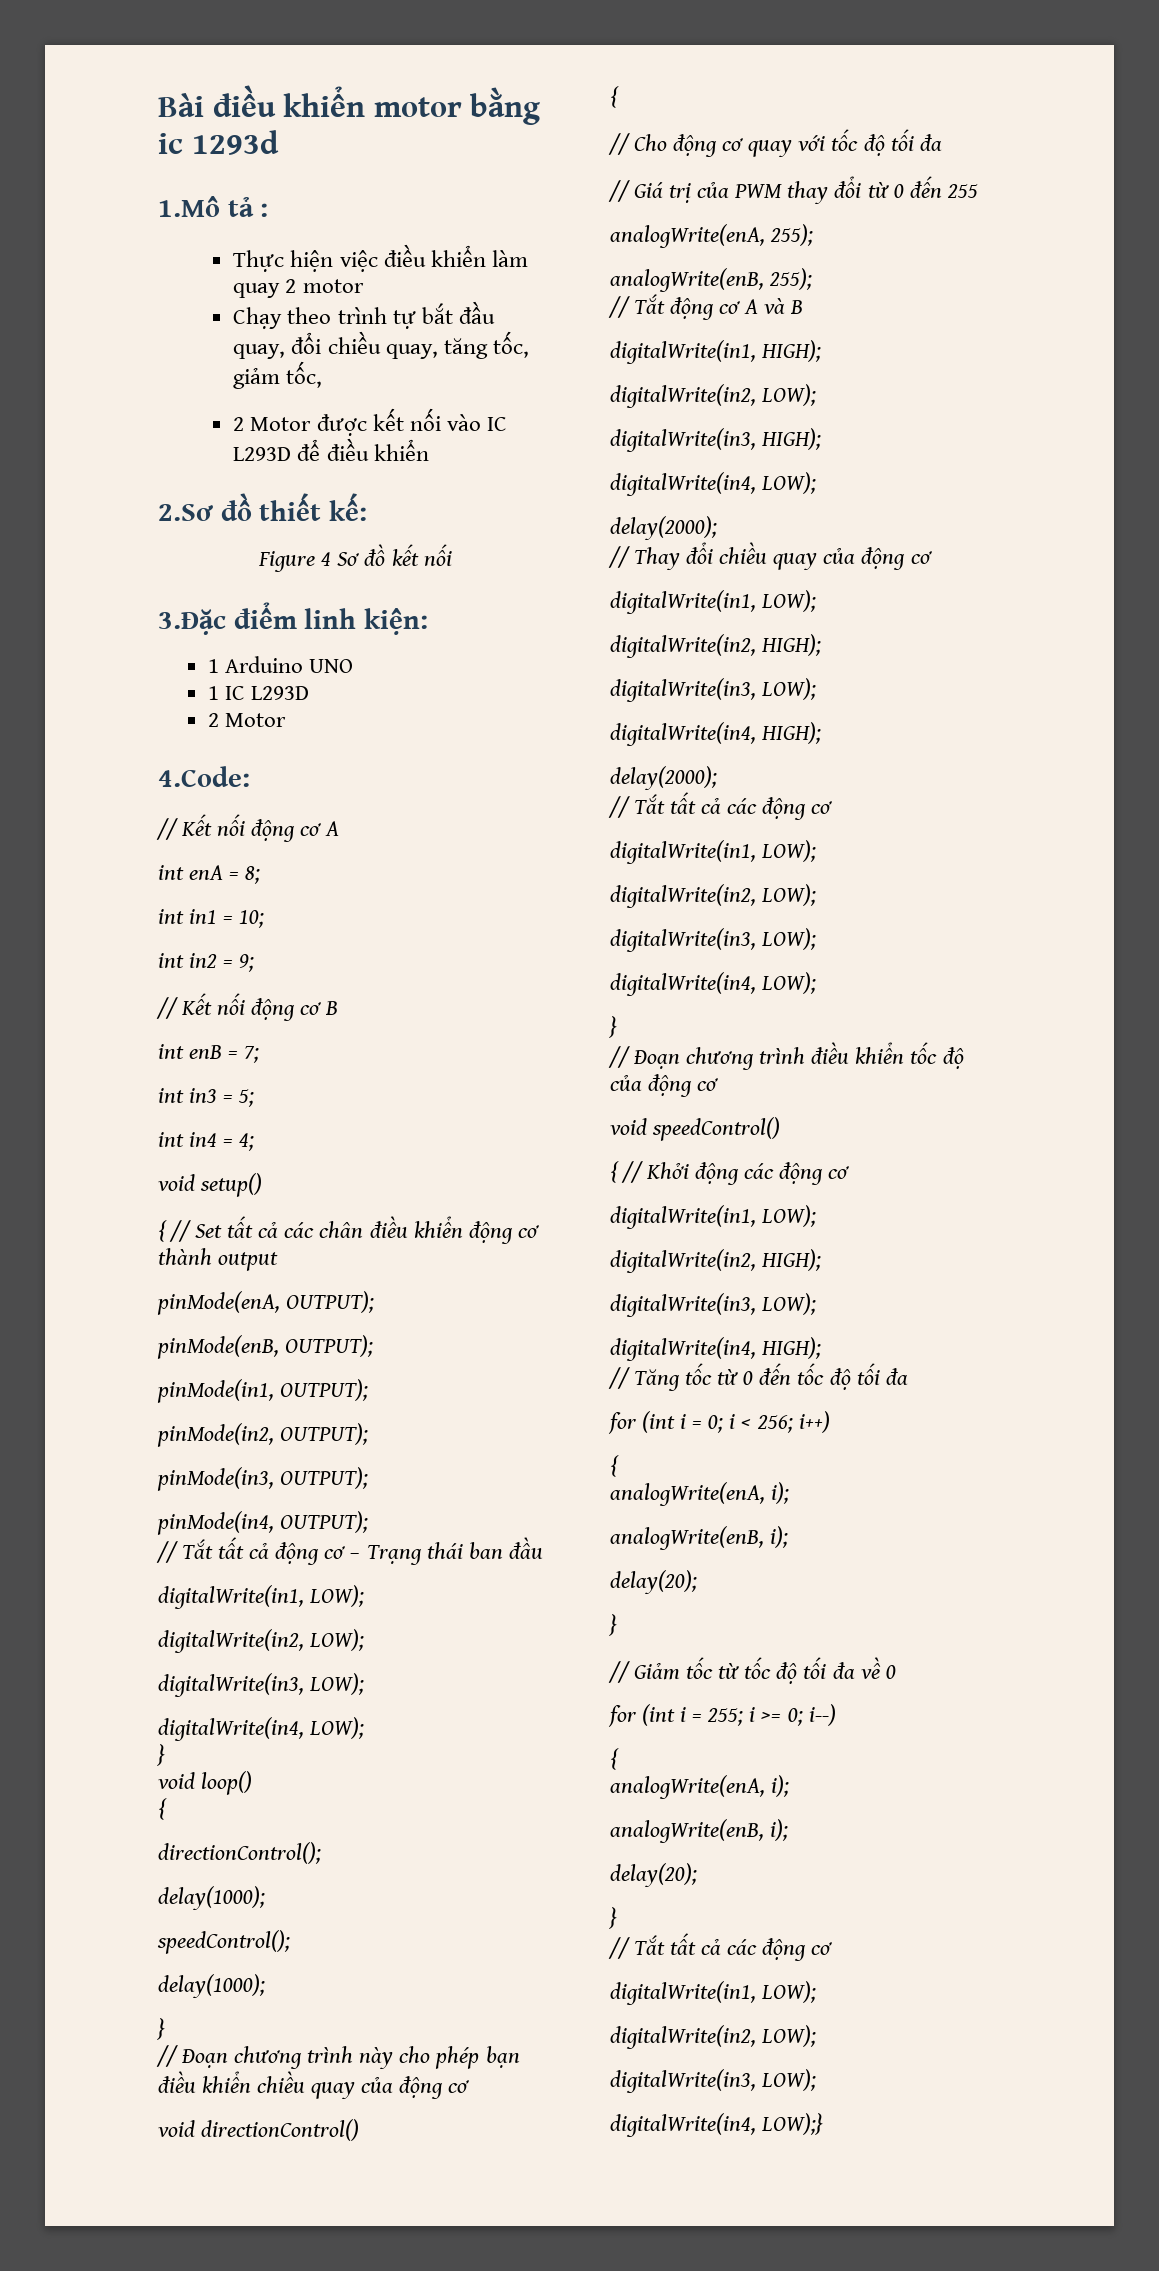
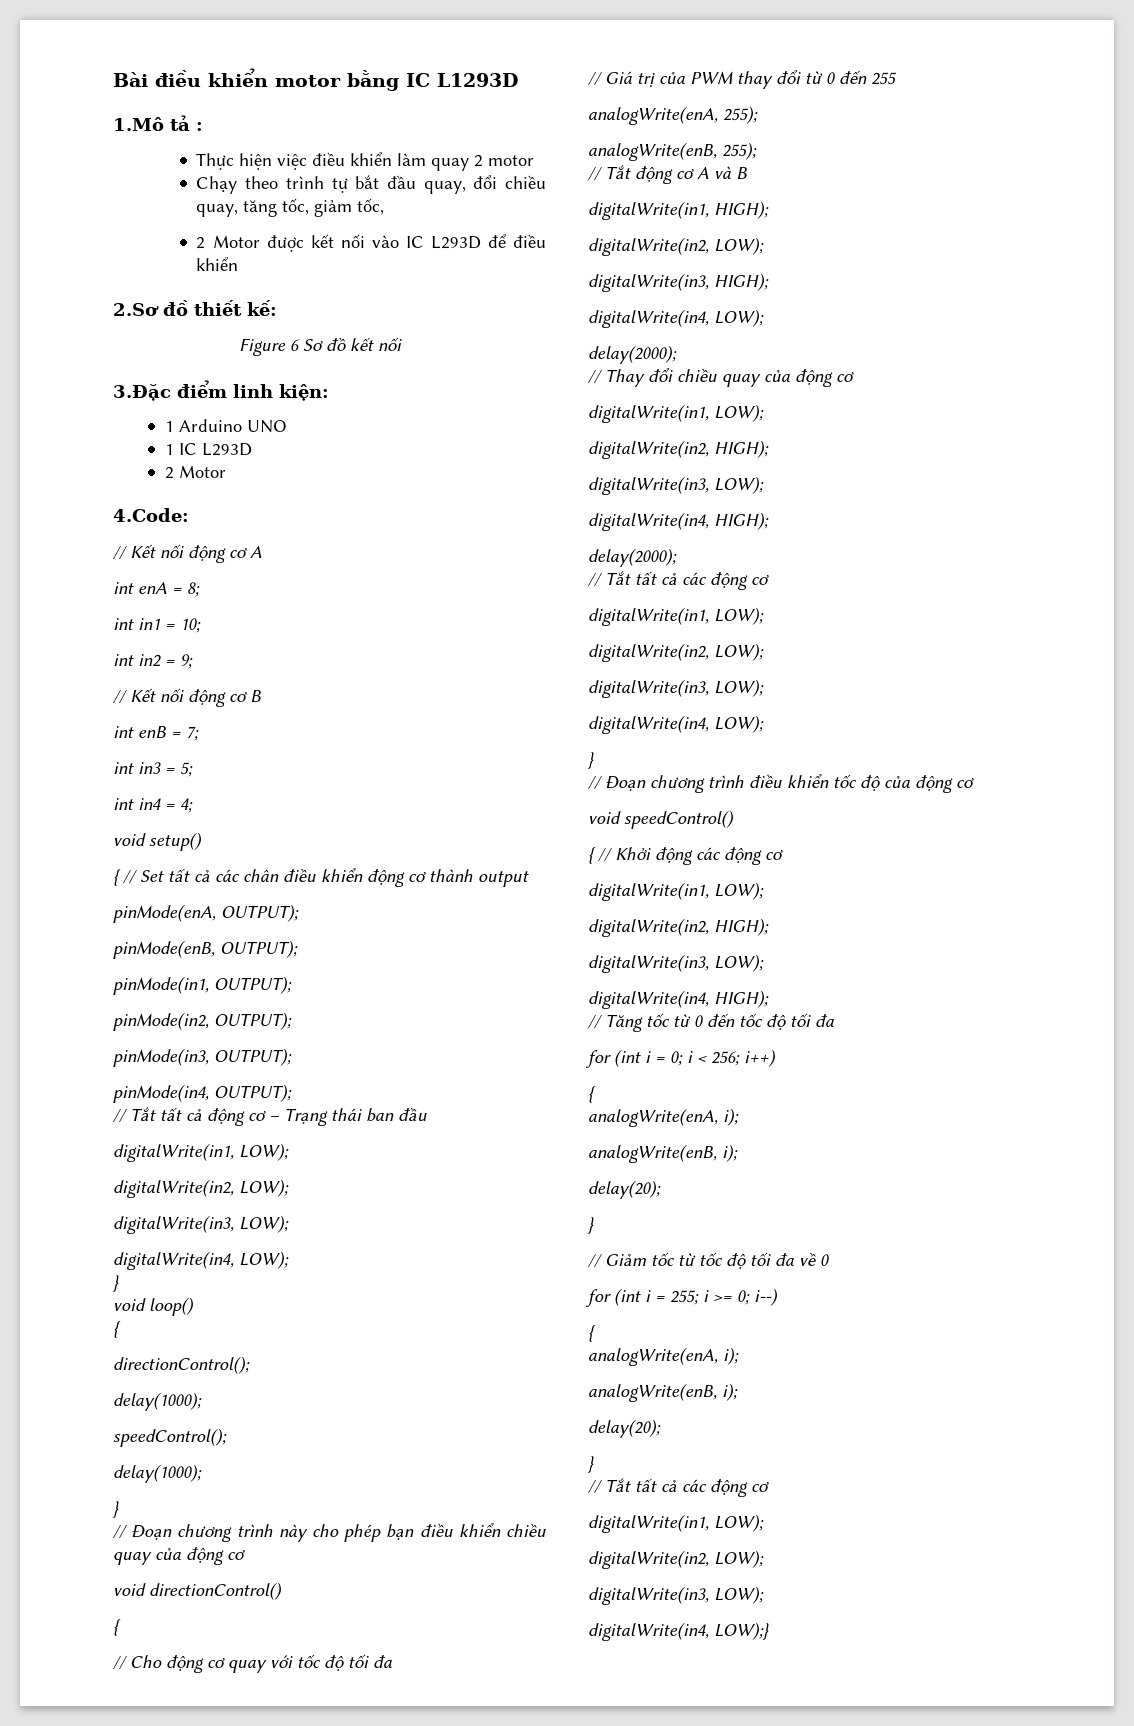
[158,130,279,155] ic 1293d -> [406,73,518,87] IC L1293D
[321,552,332,566] 4 -> [290,339,301,351] 6

